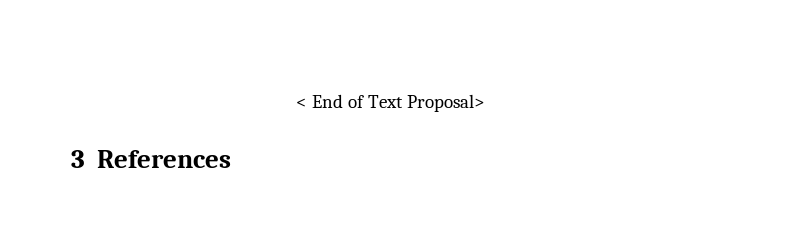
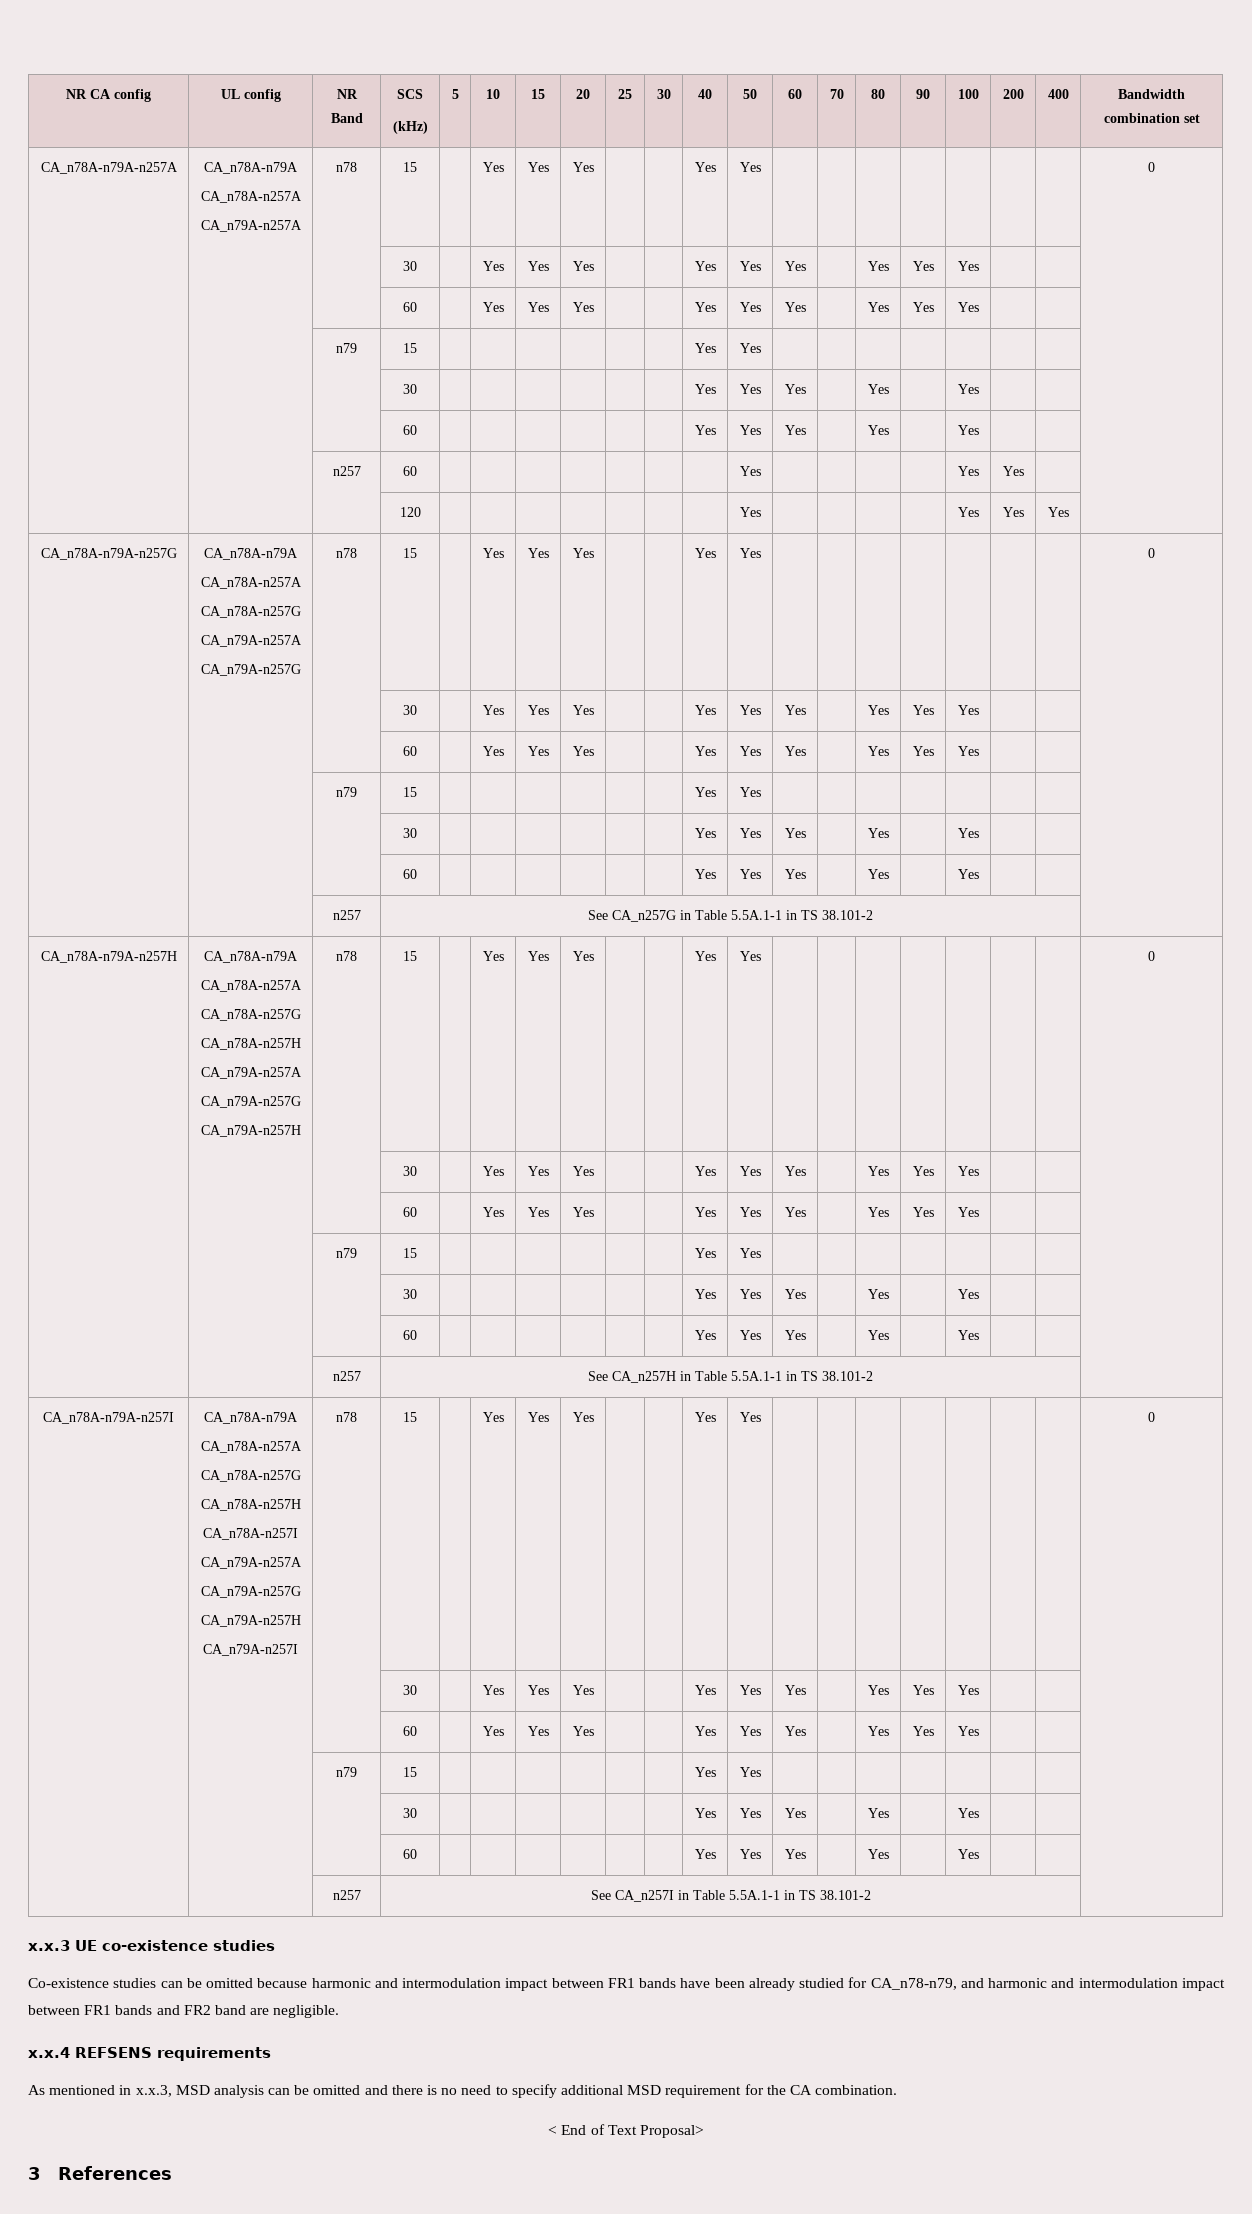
(295, 103) none -> [66,89,151,102] [220,89,281,102] [336,89,358,99] [330,113,363,123] [397,89,423,99] [392,121,428,134] [451,89,459,99] [486,89,500,99] [531,89,545,99] [576,89,590,99] [618,89,632,99] [656,89,671,99] [698,89,712,99] [743,89,757,99] [788,89,802,99] [829,89,844,99] [871,89,885,99] [916,89,930,99] [957,89,979,99] [1002,89,1024,99] [1047,89,1069,99] [1118,89,1185,99] [1103,113,1200,123] [40,162,178,174] [204,162,298,174] [200,191,302,203] [200,220,302,232] [336,162,357,172] [403,162,417,172] [482,162,504,172] [527,162,549,172] [572,162,594,172] [694,162,716,172] [739,162,761,172] [1148,162,1155,172] [403,261,417,271] [482,261,504,271] [527,261,549,271] [572,261,594,271] [694,261,716,271] [739,261,761,271] [784,261,806,271] [867,261,889,271] [912,261,934,271] [957,261,979,271] [403,302,417,312] [482,302,504,312] [527,302,549,312] [572,302,594,312] [694,302,716,312] [739,302,761,312] [784,302,806,312] [867,302,889,312] [912,302,934,312] [957,302,979,312] [336,343,357,353] [403,343,417,353] [694,343,716,353] [739,343,761,353] [403,384,417,394] [694,384,716,394] [739,384,761,394] [784,384,806,394] [867,384,889,394] [957,384,979,394] [403,425,417,435] [694,425,716,435] [739,425,761,435] [784,425,806,435] [867,425,889,435] [957,425,979,435] [332,466,361,476] [403,466,417,476] [739,466,761,476] [957,466,979,476] [1002,466,1024,476] [399,507,421,517] [739,507,761,517] [957,507,979,517] [1002,507,1024,517] [1047,507,1069,517] [40,548,177,560] [204,548,298,560] [200,577,302,589] [200,606,301,618] [200,635,302,647] [200,664,301,676] [336,548,357,558] [403,548,417,558] [482,548,504,558] [527,548,549,558] [572,548,594,558] [694,548,716,558] [739,548,761,558] [1148,548,1155,558] [403,705,417,715] [482,705,504,715] [527,705,549,715] [572,705,594,715] [694,705,716,715] [739,705,761,715] [784,705,806,715] [867,705,889,715] [912,705,934,715] [957,705,979,715] [403,746,417,756] [482,746,504,756] [527,746,549,756] [572,746,594,756] [694,746,716,756] [739,746,761,756] [784,746,806,756] [867,746,889,756] [912,746,934,756] [957,746,979,756] [336,787,357,797] [403,787,417,797] [694,787,716,797] [739,787,761,797] [403,828,417,838] [694,828,716,838] [739,828,761,838] [784,828,806,838] [867,828,889,838] [957,828,979,838] [403,869,417,879] [694,869,716,879] [739,869,761,879] [784,869,806,879] [867,869,889,879] [957,869,979,879] [332,910,361,920] [588,910,874,922] [40,951,177,963] [204,951,298,963] [200,980,302,992] [200,1009,301,1021] [200,1038,301,1050] [200,1067,302,1079] [200,1096,301,1108] [200,1125,301,1137] [336,951,357,961] [403,951,417,961] [482,951,504,961] [527,951,549,961] [572,951,594,961] [694,951,716,961] [739,951,761,961] [1148,951,1155,961] [403,1166,417,1176] [482,1166,504,1176] [527,1166,549,1176] [572,1166,594,1176] [694,1166,716,1176] [739,1166,761,1176] [784,1166,806,1176] [867,1166,889,1176] [912,1166,934,1176] [957,1166,979,1176] [403,1207,417,1217] [482,1207,504,1217] [527,1207,549,1217] [572,1207,594,1217] [694,1207,716,1217] [739,1207,761,1217] [784,1207,806,1217] [867,1207,889,1217] [912,1207,934,1217] [957,1207,979,1217] [336,1248,357,1258] [403,1248,417,1258] [694,1248,716,1258] [739,1248,761,1258] [403,1289,417,1299] [694,1289,716,1299] [739,1289,761,1299] [784,1289,806,1299] [867,1289,889,1299] [957,1289,979,1299] [403,1330,417,1340] [694,1330,716,1340] [739,1330,761,1340] [784,1330,806,1340] [867,1330,889,1340] [957,1330,979,1340] [332,1371,361,1381] [588,1371,874,1383] [43,1412,174,1424] [204,1412,298,1424] [200,1441,302,1453] [200,1470,301,1482] [200,1499,301,1511] [203,1528,298,1540] [200,1557,302,1569] [200,1586,301,1598] [200,1615,301,1627] [203,1644,298,1656] [336,1412,357,1422] [403,1412,417,1422] [482,1412,504,1422] [527,1412,549,1422] [572,1412,594,1422] [694,1412,716,1422] [739,1412,761,1422] [1148,1412,1155,1422] [403,1685,417,1695] [482,1685,504,1695] [527,1685,549,1695] [572,1685,594,1695] [694,1685,716,1695] [739,1685,761,1695] [784,1685,806,1695] [867,1685,889,1695] [912,1685,934,1695] [957,1685,979,1695] [403,1726,417,1736] [482,1726,504,1736] [527,1726,549,1736] [572,1726,594,1736] [694,1726,716,1736] [739,1726,761,1736] [784,1726,806,1736] [867,1726,889,1736] [912,1726,934,1736] [957,1726,979,1736] [336,1767,357,1777] [403,1767,417,1777] [694,1767,716,1777] [739,1767,761,1777] [403,1808,417,1818] [694,1808,716,1818] [739,1808,761,1818] [784,1808,806,1818] [867,1808,889,1818] [957,1808,979,1818] [403,1849,417,1859] [694,1849,716,1859] [739,1849,761,1859] [784,1849,806,1859] [867,1849,889,1859] [957,1849,979,1859] [332,1890,361,1900] [590,1890,871,1902] [28,1940,275,1951] [28,1977,1225,1991] [28,2005,340,2018] [28,2047,271,2061] [28,2084,898,2098] NR CA config | UL config | NR Band | SCS // (kHz) | 5 | 10 | 15 | 20 | 25 | 30 | 40 | 50 | 60 | 70 | 80 | 90 | 100 | 200 | 400 | Bandwidth combination set // CA_n78A-n79A-n257A | CA_n78A-n79A // CA_n78A-n257A // CA_n79A-n257A | n78 | 15 | | Yes | Yes | Yes | | | Yes | Yes | | | | | | | | 0 // | | | 30 | | Yes | Yes | Yes | | | Yes | Yes | Yes | | Yes | Yes | Yes | | | // | | | 60 | | Yes | Yes | Yes | | | Yes | Yes | Yes | | Yes | Yes | Yes | | | // | | n79 | 15 | | | | | | | Yes | Yes | | | | | | | | // | | | 30 | | | | | | | Yes | Yes | Yes | | Yes | | Yes | | | // | | | 60 | | | | | | | Yes | Yes | Yes | | Yes | | Yes | | | // | | n257 | 60 | | | | | | | | Yes | | | | | Yes | Yes | | // | | | 120 | | | | | | | | Yes | | | | | Yes | Yes | Yes | // CA_n78A-n79A-n257G | CA_n78A-n79A // CA_n78A-n257A // CA_n78A-n257G // CA_n79A-n257A // CA_n79A-n257G | n78 | 15 | | Yes | Yes | Yes | | | Yes | Yes | | | | | | | | 0 // | | | 30 | | Yes | Yes | Yes | | | Yes | Yes | Yes | | Yes | Yes | Yes | | | // | | | 60 | | Yes | Yes | Yes | | | Yes | Yes | Yes | | Yes | Yes | Yes | | | // | | n79 | 15 | | | | | | | Yes | Yes | | | | | | | | // | | | 30 | | | | | | | Yes | Yes | Yes | | Yes | | Yes | | | // | | | 60 | | | | | | | Yes | Yes | Yes | | Yes | | Yes | | | // | | n257 | See CA_n257G in Table 5.5A.1-1 in TS 38.101-2 | // CA_n78A-n79A-n257H | CA_n78A-n79A // CA_n78A-n257A // CA_n78A-n257G // CA_n78A-n257H // CA_n79A-n257A // CA_n79A-n257G // CA_n79A-n257H | n78 | 15 | | Yes | Yes | Yes | | | Yes | Yes | | | | | | | | 0 // | | | 30 | | Yes | Yes | Yes | | | Yes | Yes | Yes | | Yes | Yes | Yes | | | // | | | 60 | | Yes | Yes | Yes | | | Yes | Yes | Yes | | Yes | Yes | Yes | | | // | | n79 | 15 | | | | | | | Yes | Yes | | | | | | | | // | | | 30 | | | | | | | Yes | Yes | Yes | | Yes | | Yes | | | // | | | 60 | | | | | | | Yes | Yes | Yes | | Yes | | Yes | | | // | | n257 | See CA_n257H in Table 5.5A.1-1 in TS 38.101-2 | // CA_n78A-n79A-n257I | CA_n78A-n79A // CA_n78A-n257A // CA_n78A-n257G // CA_n78A-n257H // CA_n78A-n257I // CA_n79A-n257A // CA_n79A-n257G // CA_n79A-n257H // CA_n79A-n257I | n78 | 15 | | Yes | Yes | Yes | | | Yes | Yes | | | | | | | | 0 // | | | 30 | | Yes | Yes | Yes | | | Yes | Yes | Yes | | Yes | Yes | Yes | | | // | | | 60 | | Yes | Yes | Yes | | | Yes | Yes | Yes | | Yes | Yes | Yes | | | // | | n79 | 15 | | | | | | | Yes | Yes | | | | | | | | // | | | 30 | | | | | | | Yes | Yes | Yes | | Yes | | Yes | | | // | | | 60 | | | | | | | Yes | Yes | Yes | | Yes | | Yes | | | // | | n257 | See CA_n257I in Table 5.5A.1-1 in TS 38.101-2 | // x.x.3 UE co-existence studies // Co-existence studies can be omitted because harmonic and intermodulation impact between FR1 bands have been already studied for CA_n78-n79, and harmonic and intermodulation impact between FR1 bands and FR2 band are negligible. // x.x.4 REFSENS requirements // As mentioned in x.x.3, MSD analysis can be omitted and there is no need to specify additional MSD requirement for the CA combination. //

